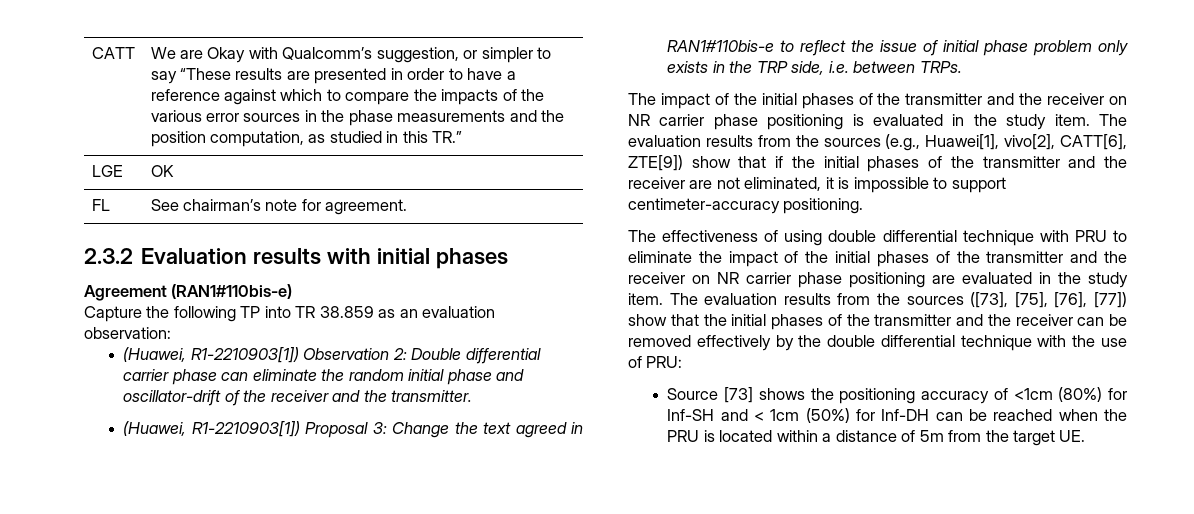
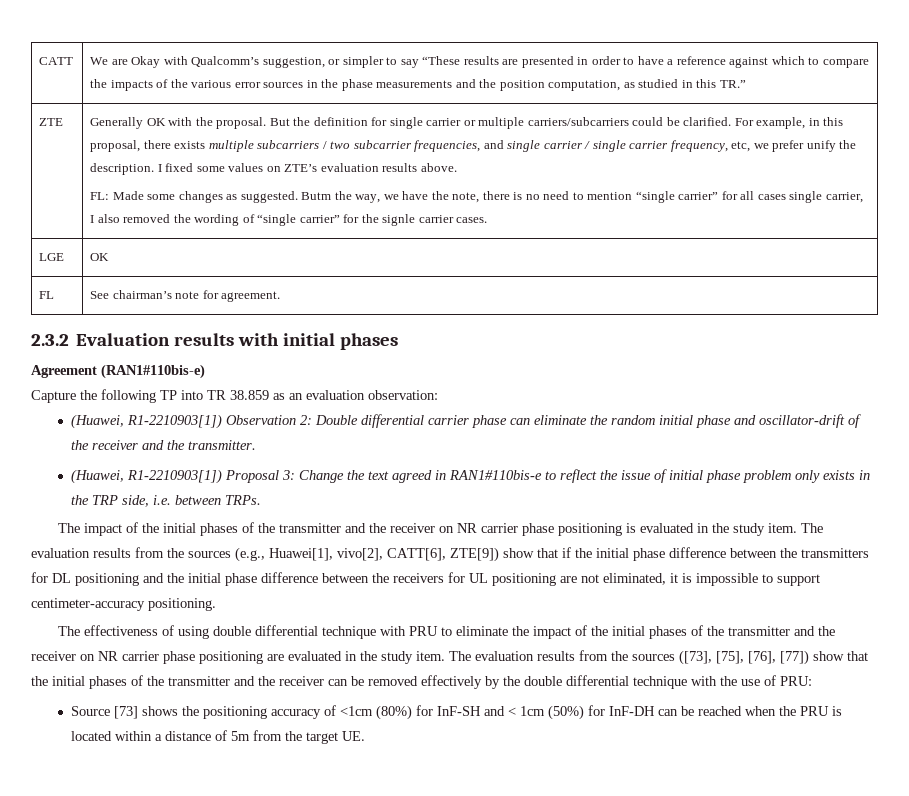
(463, 137) none -> [39,118,64,126] [90,117,844,129] [90,140,857,152] [90,163,457,175] [90,191,863,203] [90,214,488,226] // ZTE | Generally OK with the proposal. But the definition for single carrier or multiple carriers/subcarriers could be clarified. For example, in this proposal, there exists multiple subcarriers / two subcarrier frequencies, and single carrier / single carrier frequency, etc, we prefer unify the description. I fixed some values on ZTE’s evaluation results above. // FL: Made some changes as suggested. Butm the way, we have the note, there is no need to mention “single carrier” for all cases single carrier, I also removed the wording of “single carrier” for the signle carrier cases.
[867,156,1127,172] [628,177,685,189] phases of the transmitter and the receiver -> [633,547,869,561] [31,572,556,586] phase difference between the transmitters for DL positioning and the initial phase difference between the receivers for UL positioning
[667,409,715,421] Inf-SH -> [436,706,481,716] InF-SH
[881,409,930,421] Inf-DH -> [608,706,655,716] InF-DH

